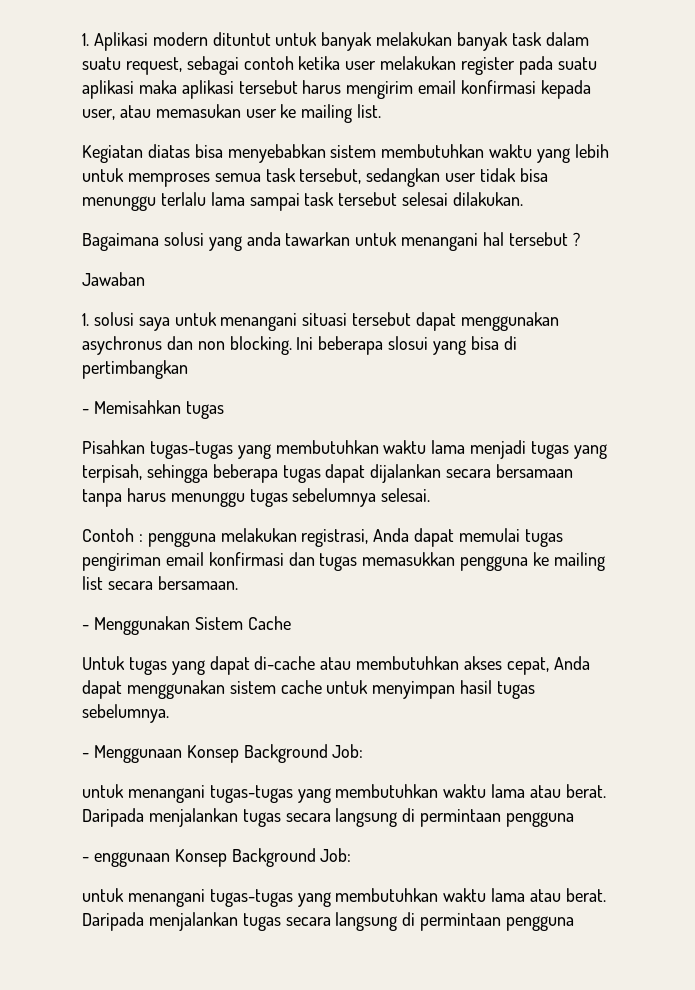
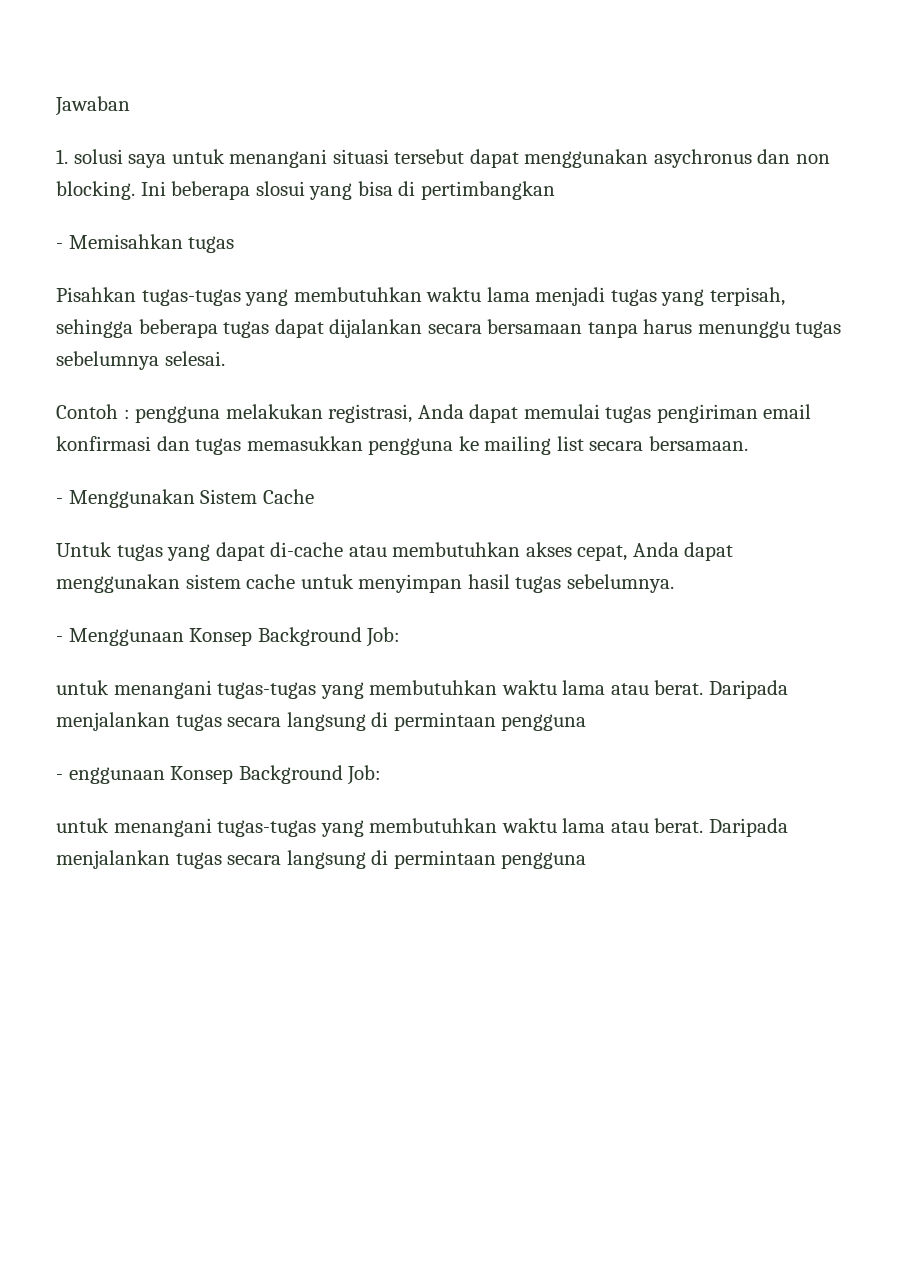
[82,32,589,51] [82,56,597,75] [82,80,591,99] [82,104,382,123] [82,144,609,163] [82,168,548,187] [82,192,524,211] [82,232,580,251] 1. Aplikasi modern dituntut untuk banyak melakukan banyak task dalam suatu request, sebagai contoh ketika user melakukan register pada suatu aplikasi maka aplikasi tersebut harus mengirim email konfirmasi kepada user, atau memasukan user ke mailing list. // Kegiatan diatas bisa menyebabkan sistem membutuhkan waktu yang lebih untuk memproses semua task tersebut, sedangkan user tidak bisa menunggu terlalu lama sampai task tersebut selesai dilakukan. // Bagaimana solusi yang anda tawarkan untuk menangani hal tersebut ? // -> (55, 106) none

